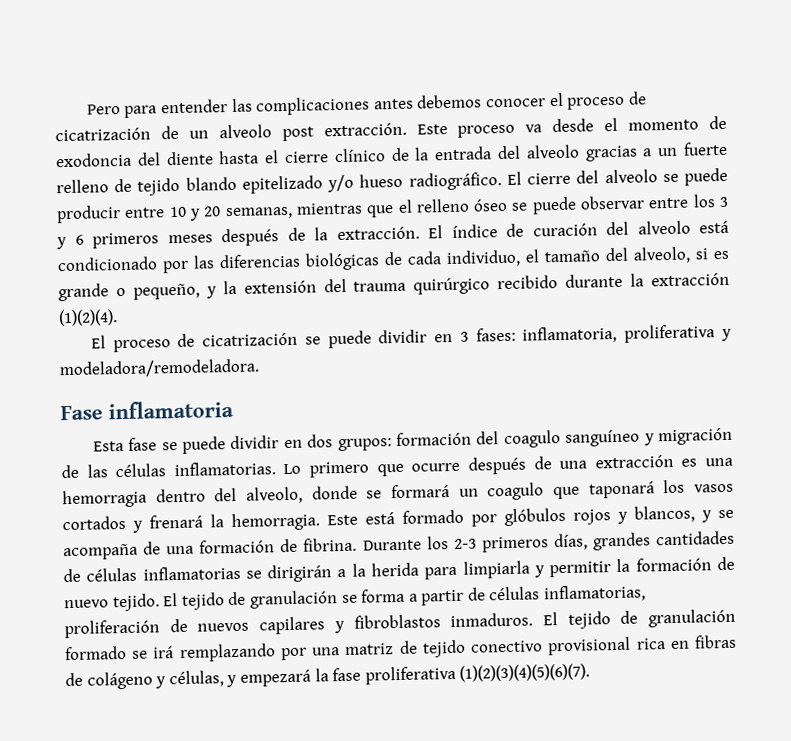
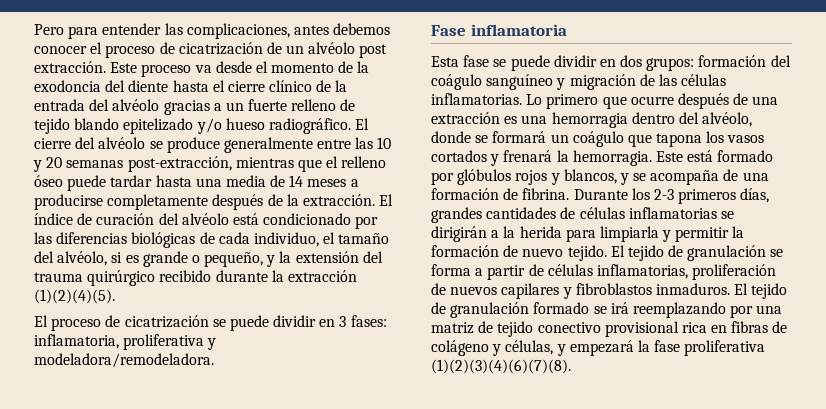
[255,96,371,116] complicaciones -> [186,23,290,39] complicaciones,
[218,124,272,139] alveolo -> [308,42,356,54] alvéolo
(727, 122) none -> [357,61,370,73] la
[525,144,580,159] alveolo -> [112,99,160,111] alvéolo
[604,167,728,186] [56,205,166,224] alveolo se puede producir entre -> [98,137,374,153] alvéolo se produce generalmente entre las
[224,206,293,220] semanas, -> [66,156,232,172] semanas post-extracción,
[511,194,729,215] [56,232,213,250] se puede observar entre los 3 y 6 primeros meses -> [67,175,359,191] [34,194,209,210] puede tardar hasta una media de 14 meses a producirse completamente
[637,220,691,235] alveolo -> [181,213,229,225] alvéolo
[633,246,691,264] alveolo, -> [57,251,108,266] alvéolo,
[58,309,118,327] (1)(2)(4). -> [34,289,115,304] (1)(2)(4)(5).
[503,429,561,449] coagulo -> [431,74,482,90] coágulo
[245,486,303,504] alveolo, -> [702,112,753,127] alvéolo,
[487,481,655,501] coagulo que taponará -> [572,131,703,147] coágulo que tapona
[178,643,276,663] remplazando -> [632,302,726,318] reemplazando
[459,663,591,682] (1)(2)(3)(4)(5)(6)(7). -> [431,359,571,374] (1)(2)(3)(4)(6)(7)(8).

